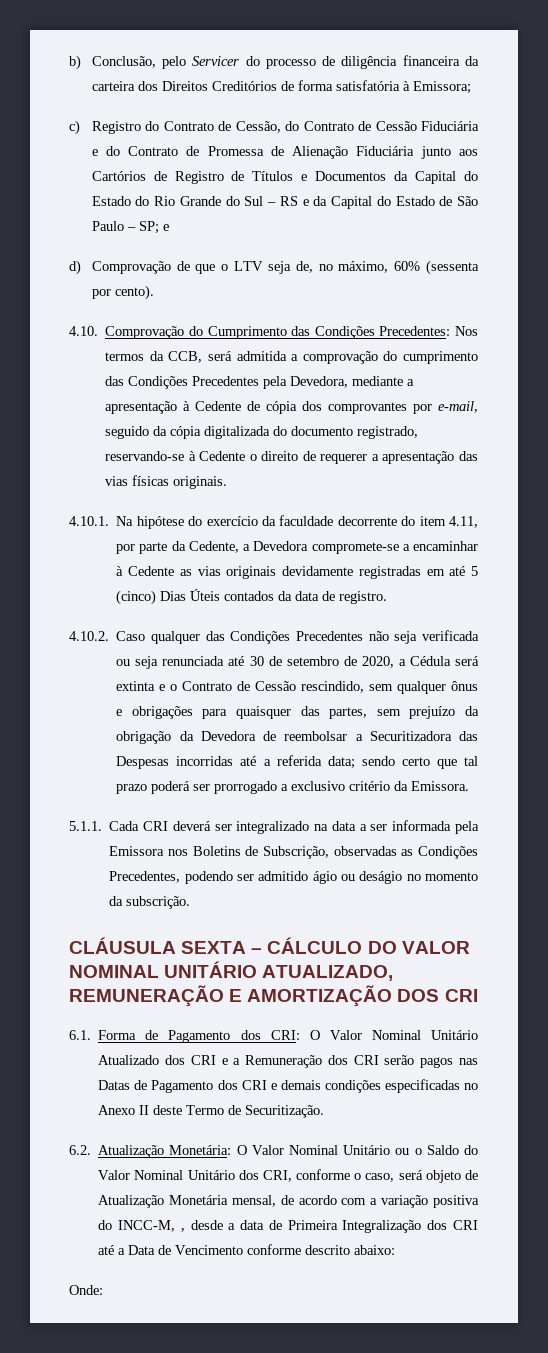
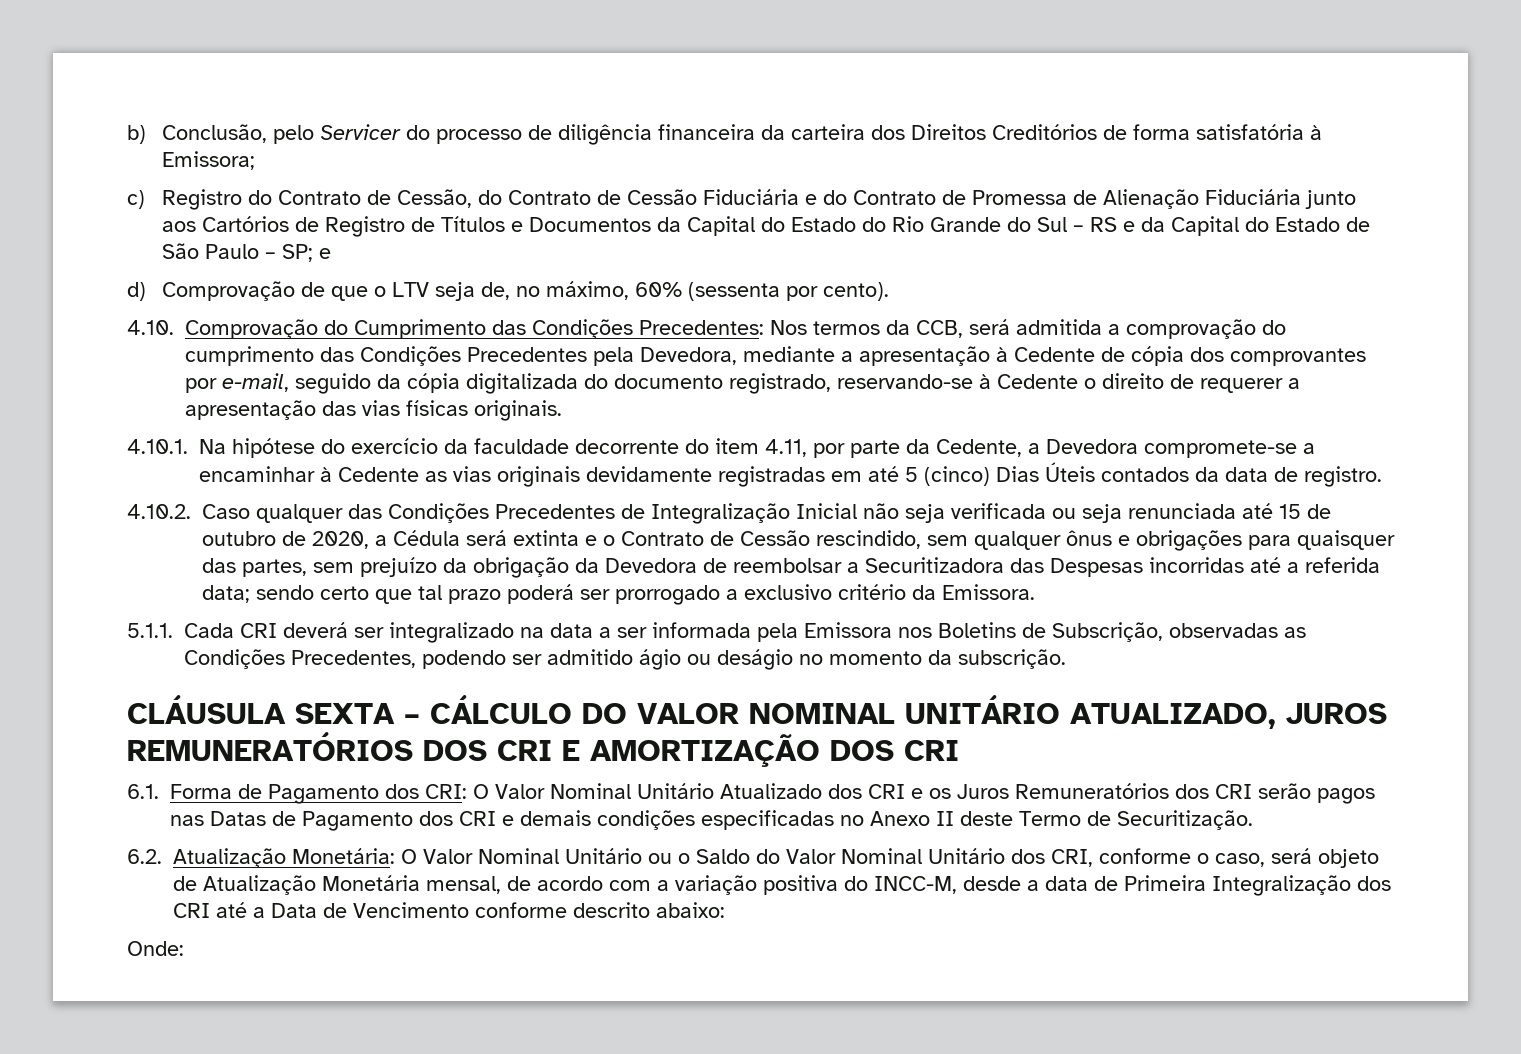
(363, 636) none -> [621,503,857,524] de Integralização Inicial
[249,656,339,666] 30 de setembro -> [1279,504,1331,519] [202,531,276,546] 15 de outubro
[69,985,224,1007] REMUNERAÇÃO -> [1286,703,1387,724] [127,732,552,761] JUROS REMUNERATÓRIOS DOS CRI
[233,1055,323,1068] a Remuneração -> [929,783,1169,799] os Juros Remuneratórios
[180,1228,185,1232] , -> (957, 885) none

